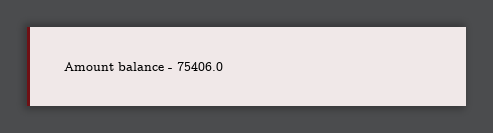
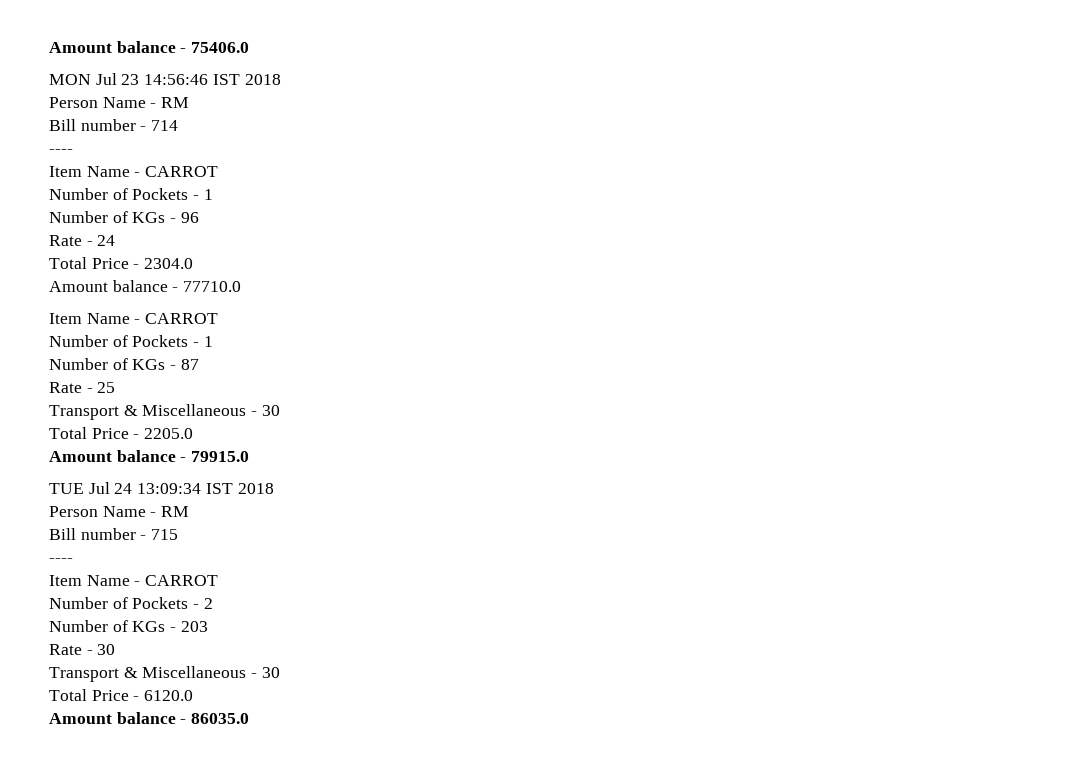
(223, 66) none -> [49,73,281,85] [49,97,190,108] [49,119,179,131] [49,149,73,154] [49,166,219,177] [49,188,213,200] [49,211,199,223] [49,235,116,246] [49,257,194,269] [49,280,242,292] [49,313,219,324] [49,335,213,347] [49,358,199,370] [49,382,116,393] [49,404,280,420] [49,427,194,439] [49,450,250,462] [49,482,274,494] [49,506,190,517] [49,528,179,540] [49,558,73,563] [49,575,219,586] [49,597,213,609] [49,620,208,632] [49,644,116,655] [49,666,280,682] [49,689,194,701] [49,712,250,724] // MON Jul 23 14:56:46 IST 2018 // Person Name - RM // Bill number - 714 // ---- // Item Name - CARROT // Number of Pockets - 1 // Number of KGs - 96 // Rate - 24 // Total Price - 2304.0 // Amount balance - 77710.0 // Item Name - CARROT // Number of Pockets - 1 // Number of KGs - 87 // Rate - 25 // Transport & Miscellaneous - 30 // Total Price - 2205.0 // Amount balance - 79915.0 // TUE Jul 24 13:09:34 IST 2018 // Person Name - RM // Bill number - 715 // ---- // Item Name - CARROT // Number of Pockets - 2 // Number of KGs - 203 // Rate - 30 // Transport & Miscellaneous - 30 // Total Price - 6120.0 // Amount balance - 86035.0

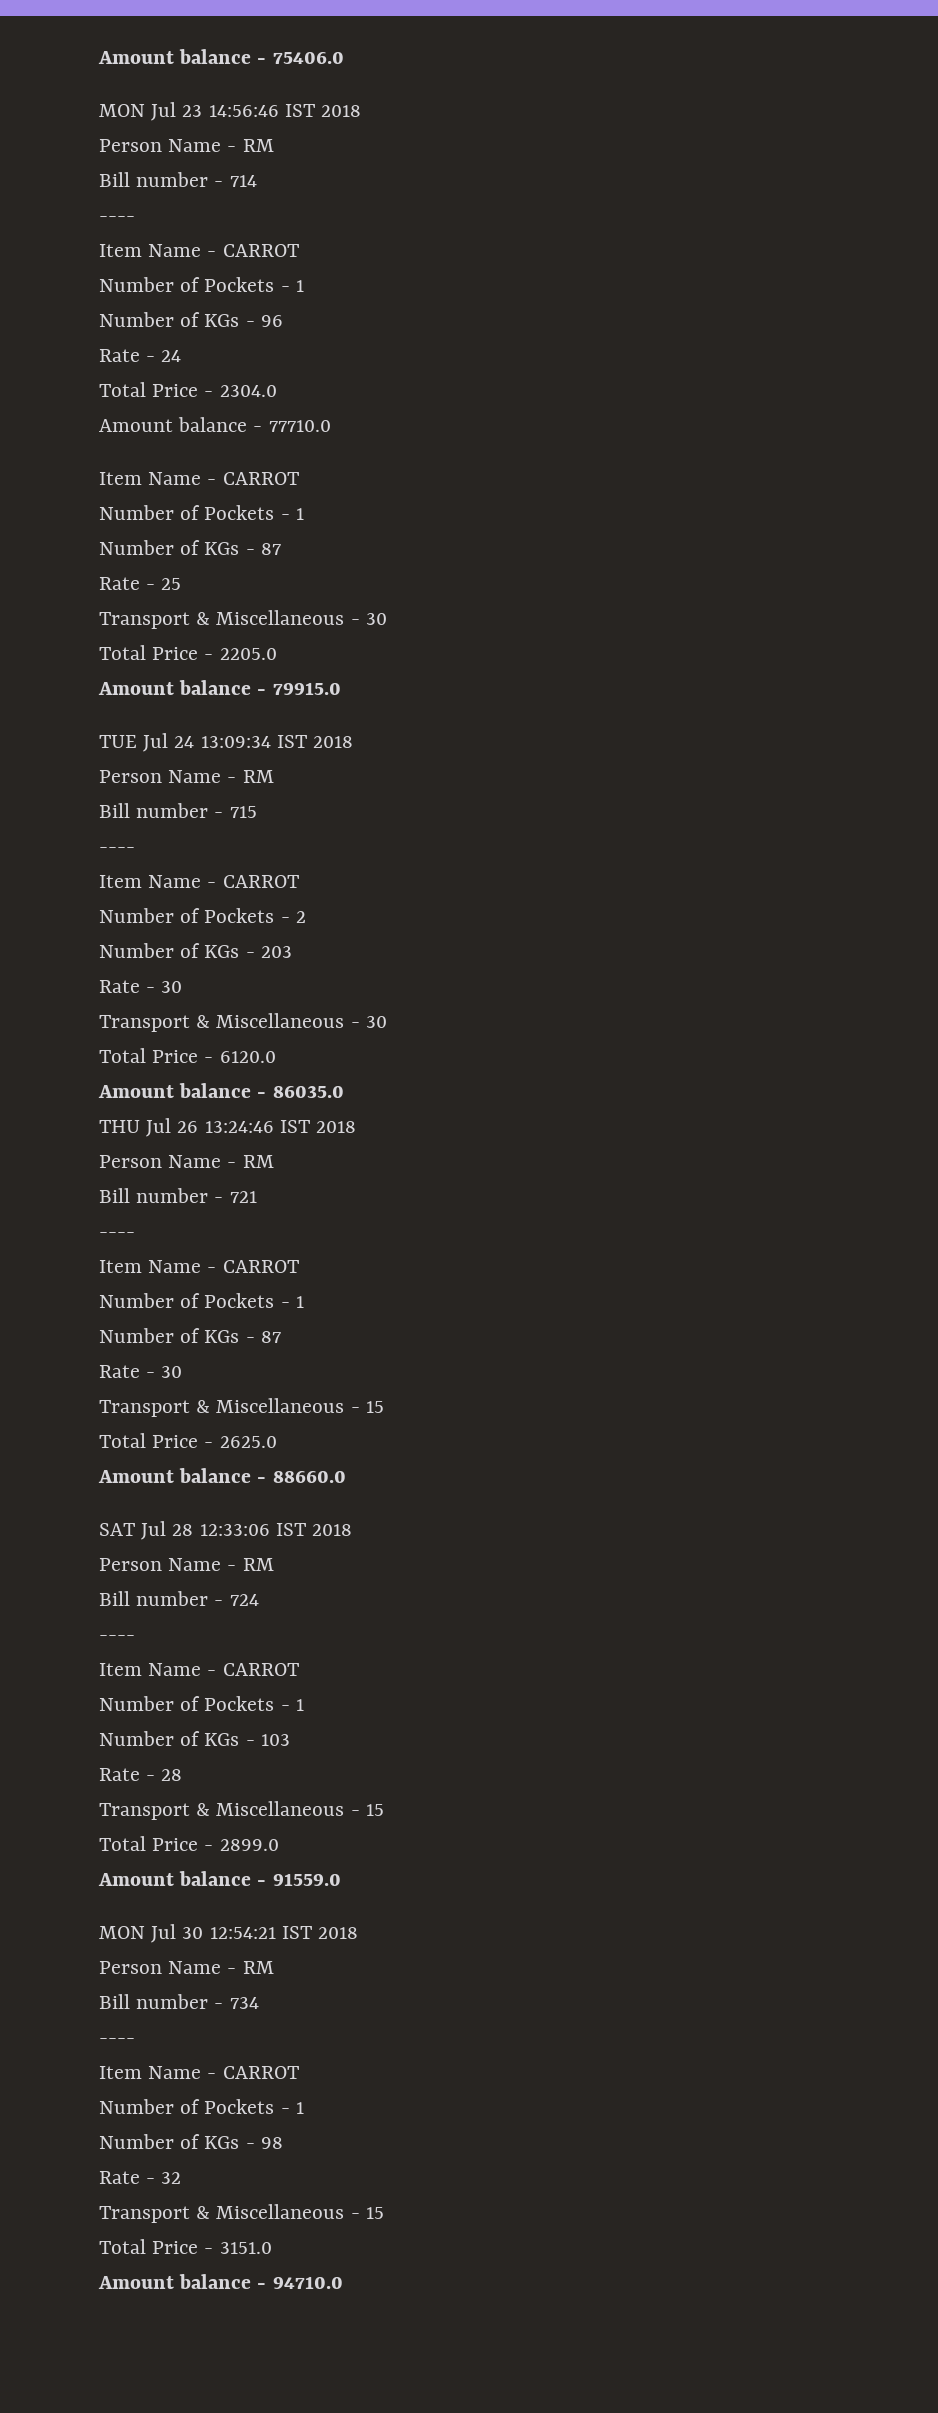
(250, 718) none -> [99,1118,357,1137] [99,1155,274,1168] [99,1188,257,1203] [99,1232,135,1238] [99,1260,299,1273] [99,1293,304,1308] [99,1328,281,1343] [99,1365,183,1378] [99,1398,384,1417] [99,1433,277,1448] [98,1468,346,1483] [99,1521,353,1540] [99,1558,274,1571] [99,1591,259,1606] [99,1635,135,1641] [99,1663,299,1676] [99,1696,304,1711] [99,1731,290,1746] [99,1768,183,1781] [99,1801,384,1820] [99,1836,279,1851] [98,1871,341,1886] [99,1924,359,1943] [99,1961,274,1974] [99,1994,259,2009] [99,2038,135,2044] [99,2066,299,2079] [99,2099,304,2114] [99,2134,283,2149] [99,2171,182,2184] [99,2204,384,2223] [99,2239,272,2254] [98,2274,343,2289] // THU Jul 26 13:24:46 IST 2018 // Person Name - RM // Bill number - 721 // ---- // Item Name - CARROT // Number of Pockets - 1 // Number of KGs - 87 // Rate - 30 // Transport & Miscellaneous - 15 // Total Price - 2625.0 // Amount balance - 88660.0 // SAT Jul 28 12:33:06 IST 2018 // Person Name - RM // Bill number - 724 // ---- // Item Name - CARROT // Number of Pockets - 1 // Number of KGs - 103 // Rate - 28 // Transport & Miscellaneous - 15 // Total Price - 2899.0 // Amount balance - 91559.0 // MON Jul 30 12:54:21 IST 2018 // Person Name - RM // Bill number - 734 // ---- // Item Name - CARROT // Number of Pockets - 1 // Number of KGs - 98 // Rate - 32 // Transport & Miscellaneous - 15 // Total Price - 3151.0 // Amount balance - 94710.0

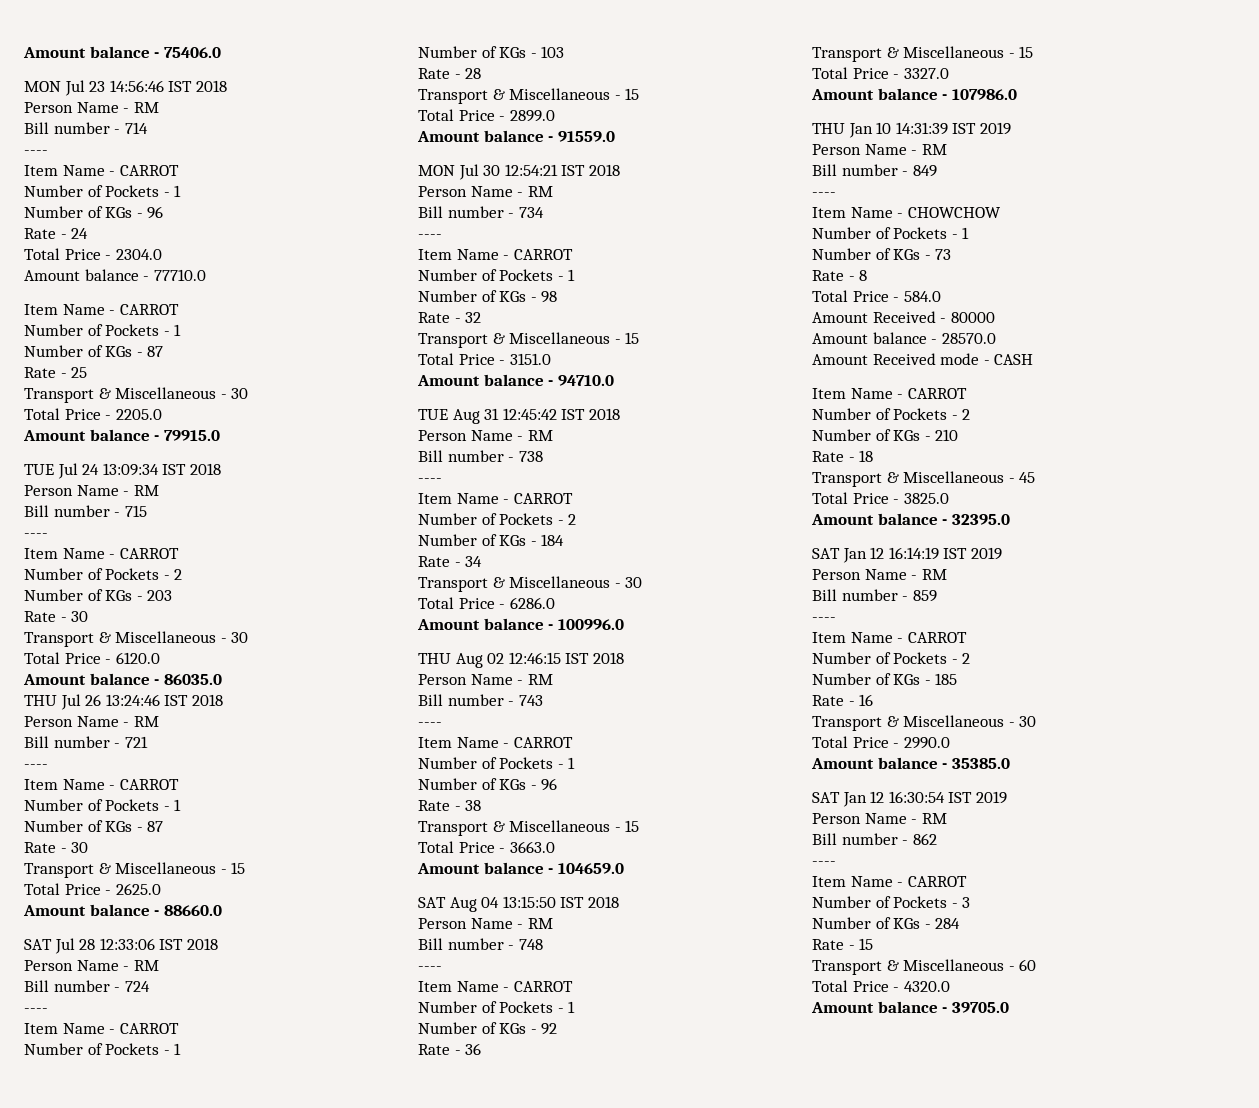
(343, 2282) none -> [418,408,620,424] [418,430,553,441] [418,450,543,462] [418,478,442,483] [418,493,573,504] [418,513,577,525] [418,534,565,546] [418,556,483,567] [418,576,643,592] [418,597,555,609] [417,618,624,630] [418,652,624,668] [418,674,553,685] [418,694,543,706] [418,722,442,727] [418,737,573,748] [418,757,576,769] [418,778,558,791] [418,800,482,811] [418,820,640,836] [418,841,555,853] [417,862,624,874] [418,896,619,912] [418,918,553,929] [418,938,543,950] [418,966,442,971] [418,981,573,992] [418,1001,576,1013] [418,1022,558,1035] [418,1043,482,1055] [812,46,1034,62] [812,67,949,79] [811,88,1017,100] [812,122,1011,138] [812,144,947,155] [812,164,937,177] [812,192,836,197] [812,207,1001,218] [812,227,970,239] [812,248,952,260] [812,270,868,281] [812,290,941,302] [812,311,995,323] [812,332,996,344] [812,353,1034,365] [812,388,967,399] [812,408,971,420] [812,429,959,441] [812,450,874,462] [812,471,1036,487] [812,492,949,504] [811,513,1010,525] [812,547,1002,563] [812,569,947,580] [812,589,937,602] [812,617,836,622] [812,632,967,643] [812,652,971,664] [812,673,958,685] [812,694,874,706] [812,715,1037,731] [812,736,950,749] [811,757,1010,769] [812,791,1007,807] [812,813,947,824] [812,833,937,845] [812,861,836,866] [812,876,967,887] [812,896,971,908] [812,917,961,929] [812,938,874,950] [812,959,1037,975] [812,980,950,992] [811,1001,1009,1013] // TUE Aug 31 12:45:42 IST 2018 // Person Name - RM // Bill number - 738 // ---- // Item Name - CARROT // Number of Pockets - 2 // Number of KGs - 184 // Rate - 34 // Transport & Miscellaneous - 30 // Total Price - 6286.0 // Amount balance - 100996.0 // THU Aug 02 12:46:15 IST 2018 // Person Name - RM // Bill number - 743 // ---- // Item Name - CARROT // Number of Pockets - 1 // Number of KGs - 96 // Rate - 38 // Transport & Miscellaneous - 15 // Total Price - 3663.0 // Amount balance - 104659.0 // SAT Aug 04 13:15:50 IST 2018 // Person Name - RM // Bill number - 748 // ---- // Item Name - CARROT // Number of Pockets - 1 // Number of KGs - 92 // Rate - 36 // Transport & Miscellaneous - 15 // Total Price - 3327.0 // Amount balance - 107986.0 // THU Jan 10 14:31:39 IST 2019 // Person Name - RM // Bill number - 849 // ---- // Item Name - CHOWCHOW // Number of Pockets - 1 // Number of KGs - 73 // Rate - 8 // Total Price - 584.0 // Amount Received - 80000 // Amount balance - 28570.0 // Amount Received mode - CASH // Item Name - CARROT // Number of Pockets - 2 // Number of KGs - 210 // Rate - 18 // Transport & Miscellaneous - 45 // Total Price - 3825.0 // Amount balance - 32395.0 // SAT Jan 12 16:14:19 IST 2019 // Person Name - RM // Bill number - 859 // ---- // Item Name - CARROT // Number of Pockets - 2 // Number of KGs - 185 // Rate - 16 // Transport & Miscellaneous - 30 // Total Price - 2990.0 // Amount balance - 35385.0 // SAT Jan 12 16:30:54 IST 2019 // Person Name - RM // Bill number - 862 // ---- // Item Name - CARROT // Number of Pockets - 3 // Number of KGs - 284 // Rate - 15 // Transport & Miscellaneous - 60 // Total Price - 4320.0 // Amount balance - 39705.0

